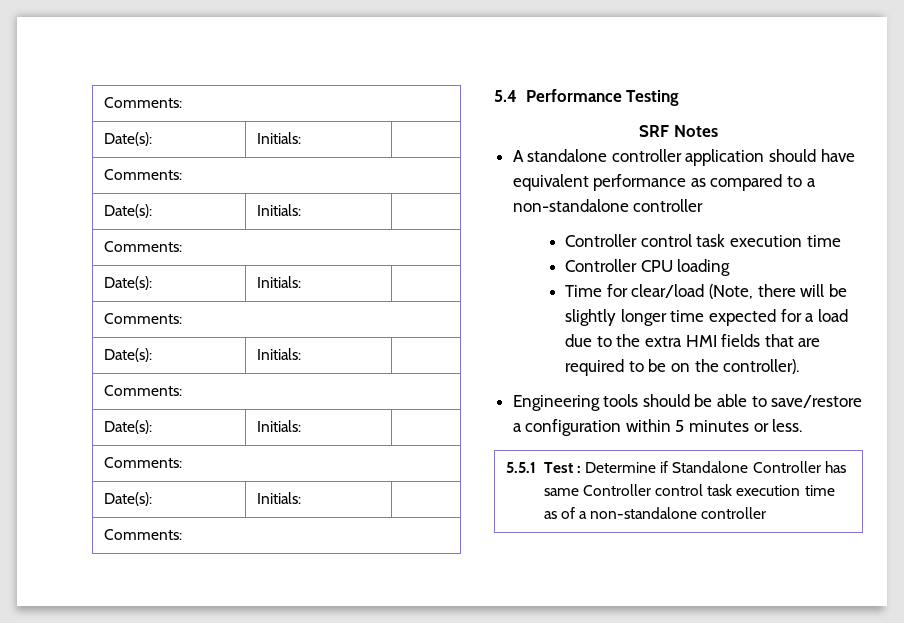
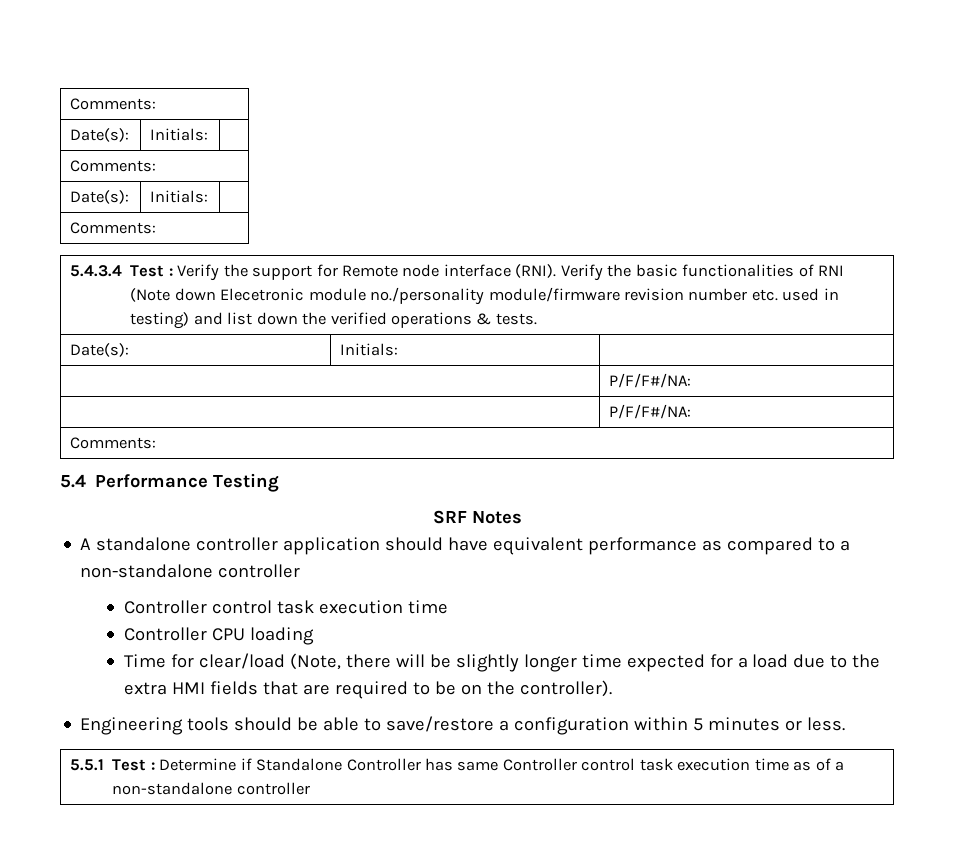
[103,97,182,108] [103,132,152,146] [256,132,301,144] [103,169,182,180] [103,204,152,218] [256,204,301,216] [103,241,182,252] [103,276,152,290] [256,276,301,288] [103,313,182,324] [103,348,152,362] [256,348,301,360] [103,385,182,396] [103,420,152,434] [256,420,301,432] [103,457,182,468] [103,492,152,506] [256,492,301,504] Comments: // Date(s): | Initials: | // Comments: // Date(s): | Initials: | // Comments: // Date(s): | Initials: | // Comments: // Date(s): | Initials: | // Comments: // Date(s): | Initials: | // Comments: // Date(s): | Initials: | -> [70,98,157,110] [70,128,130,142] [150,128,209,141] [70,160,157,172] [70,190,130,204] [150,190,209,203] [70,222,157,234] [70,264,845,281] [130,287,839,305] [130,312,537,329] [70,343,130,357] [340,343,399,356] [609,373,692,388] [609,404,692,419] Comments: // Date(s): | Initials: | // Comments: // Date(s): | Initials: | // Comments: // 5.4.3.4 Test : Verify the support for Remote node interface (RNI). Verify the basic functionalities of RNI (Note down Elecetronic module no./personality module/firmware revision number etc. used in testing) and list down the verified operations & tests. // Date(s): | Initials: | // | P/F/F#/NA: // | P/F/F#/NA:

